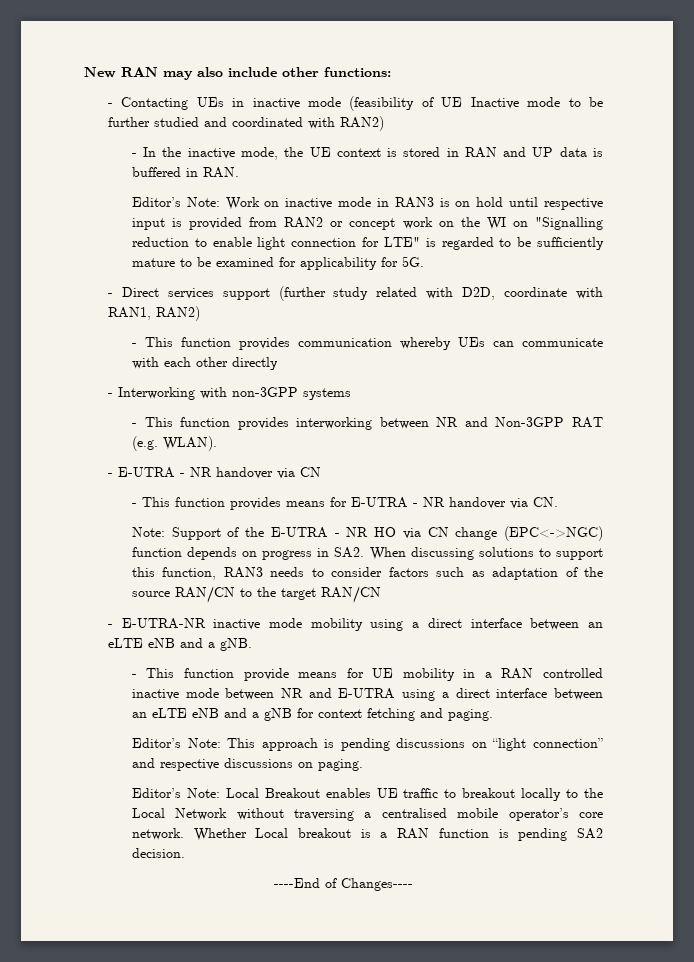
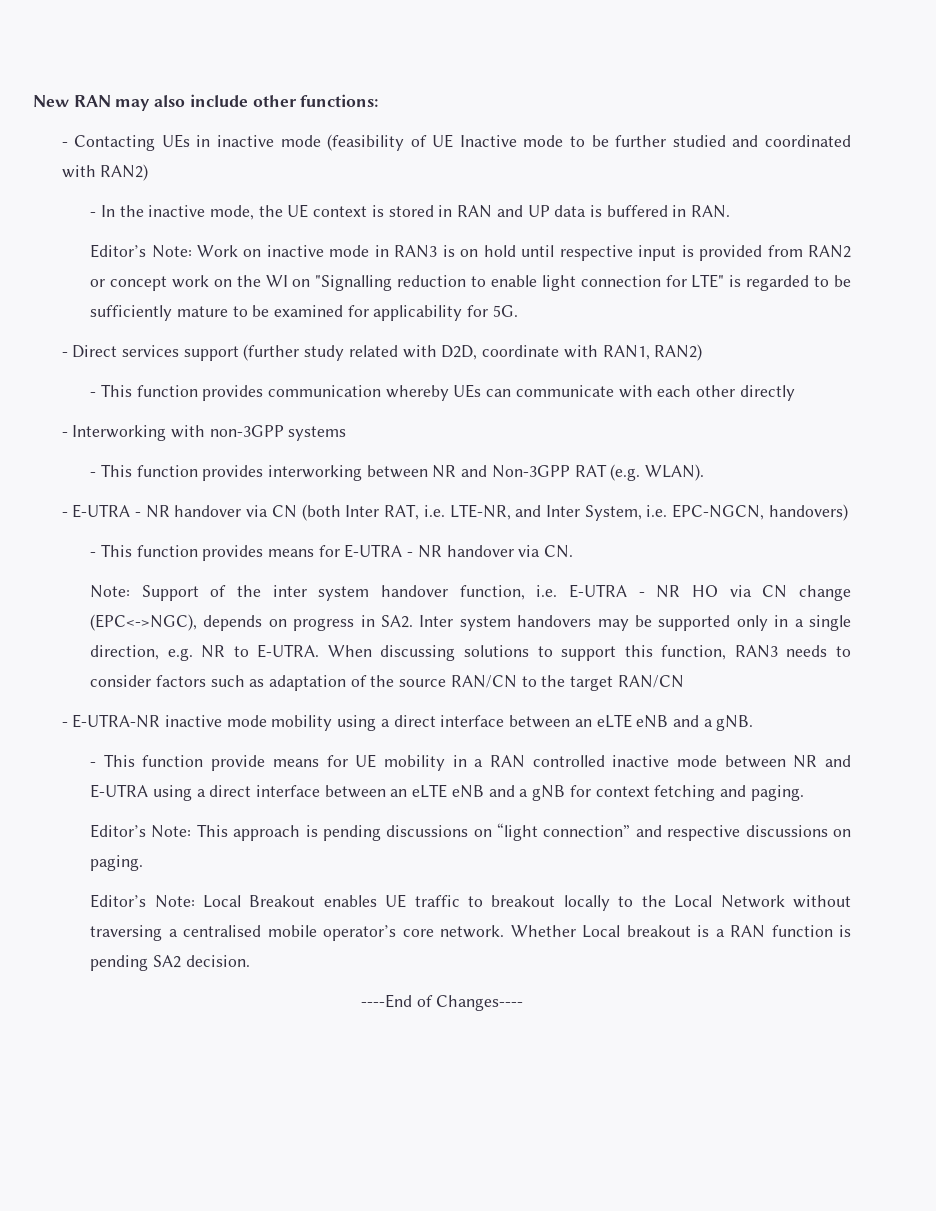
(321, 472) none -> [301,504,848,521] (both Inter RAT, i.e. LTE-NR, and Inter System, i.e. EPC-NGCN, handovers)
(265, 532) none -> [272,585,558,601] inter system handover function, i.e.
[503,526,603,541] [131,547,182,557] (EPC<->NGC) function -> [90,614,198,631] (EPC<->NGC),
(365, 552) none -> [419,615,851,631] [90,644,320,661] Inter system handovers may be supported only in a single direction, e.g. NR to E-UTRA.

